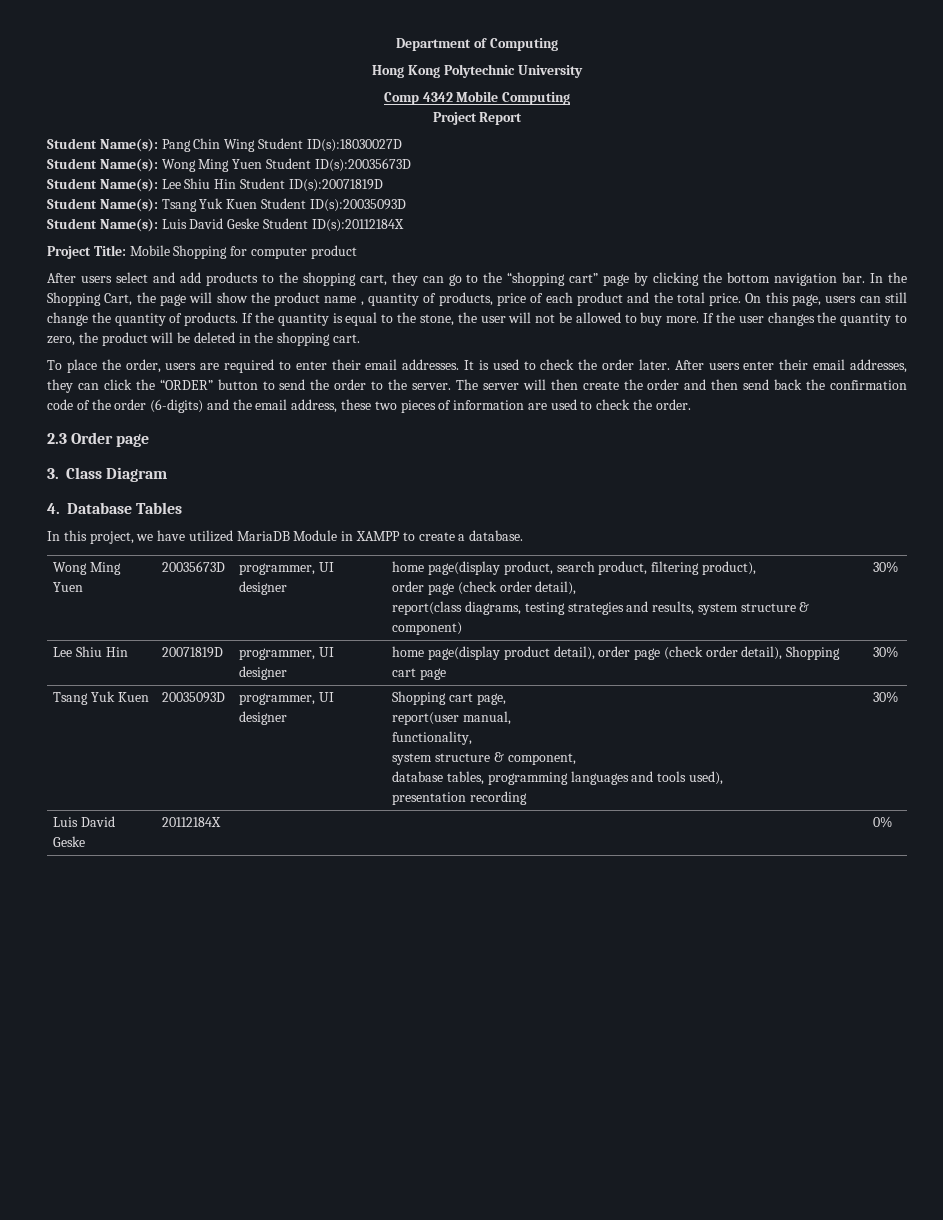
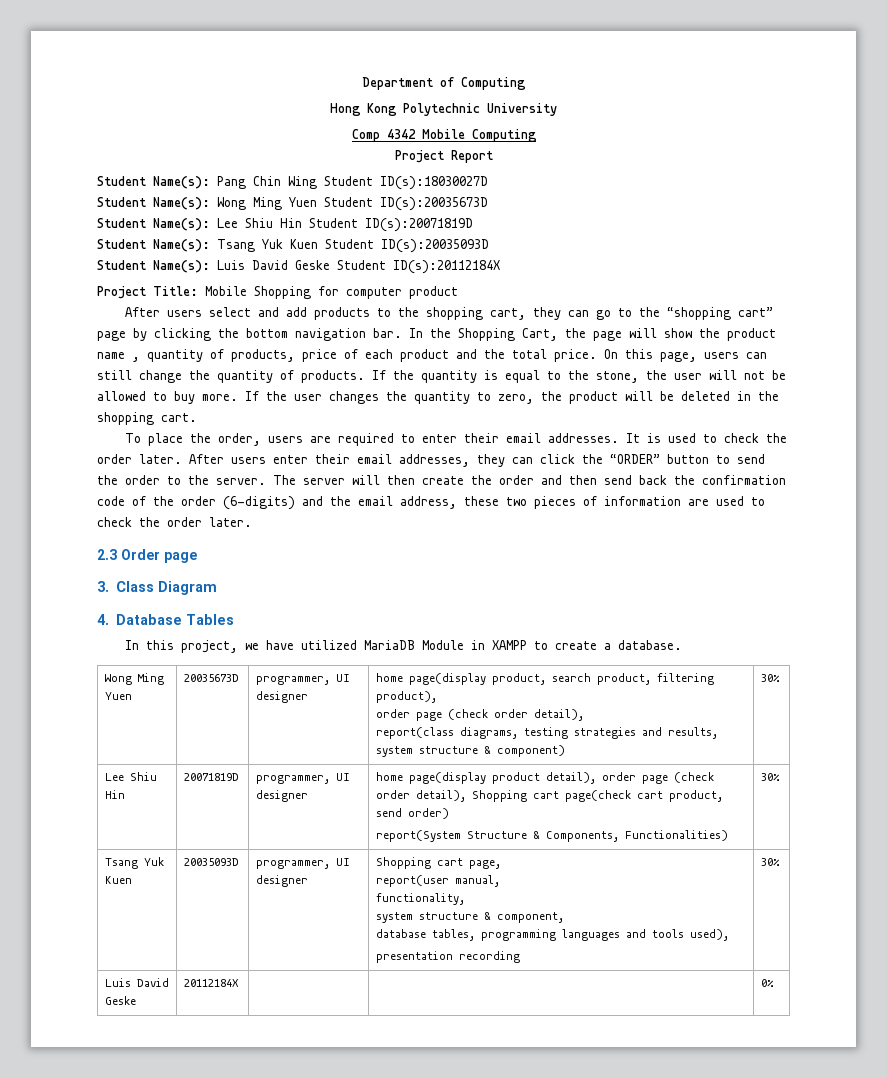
[655,399,691,410] order. -> [167,517,252,527] order later.
[420,668,447,680] page -> [564,790,723,802] [375,808,449,819] [375,830,728,842] page(check cart product, send order) // report(System Structure & Components, Functionalities)

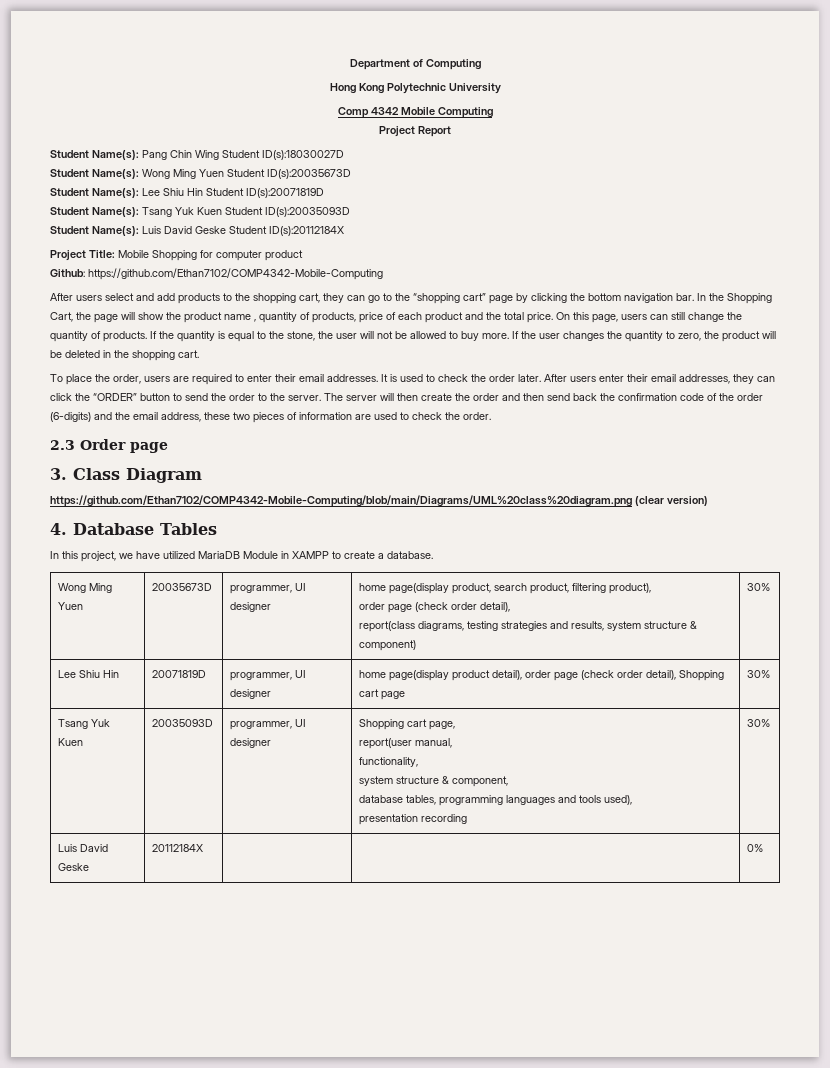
(458, 292) none -> [50,268,383,280] // Github: https://github.com/Ethan7102/COMP4342-Mobile-Computing
[167,517,252,527] order later. -> [463,412,491,420] order.
(217, 588) none -> [50,495,708,507] // https://github.com/Ethan7102/COMP4342-Mobile-Computing/blob/main/Diagrams/UML%20class%20diagram.png (clear version)
[564,790,723,802] [375,808,449,819] [375,830,728,842] page(check cart product, send order) // report(System Structure & Components, Functionalities) -> [380,691,405,700] page

